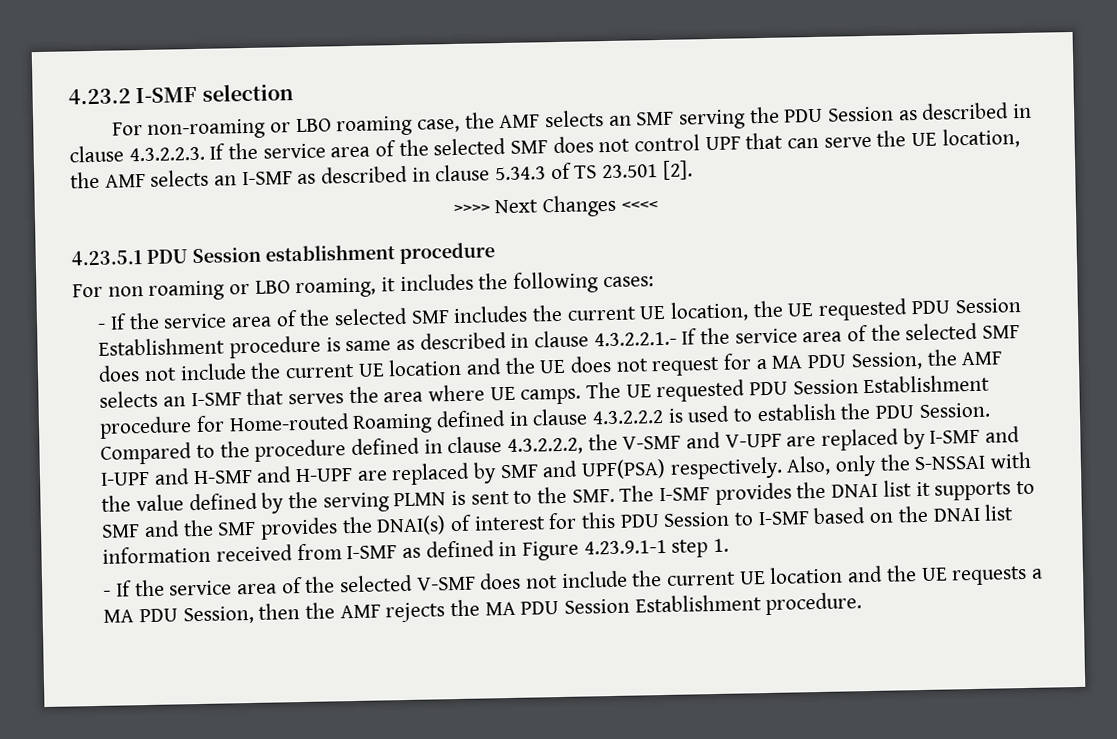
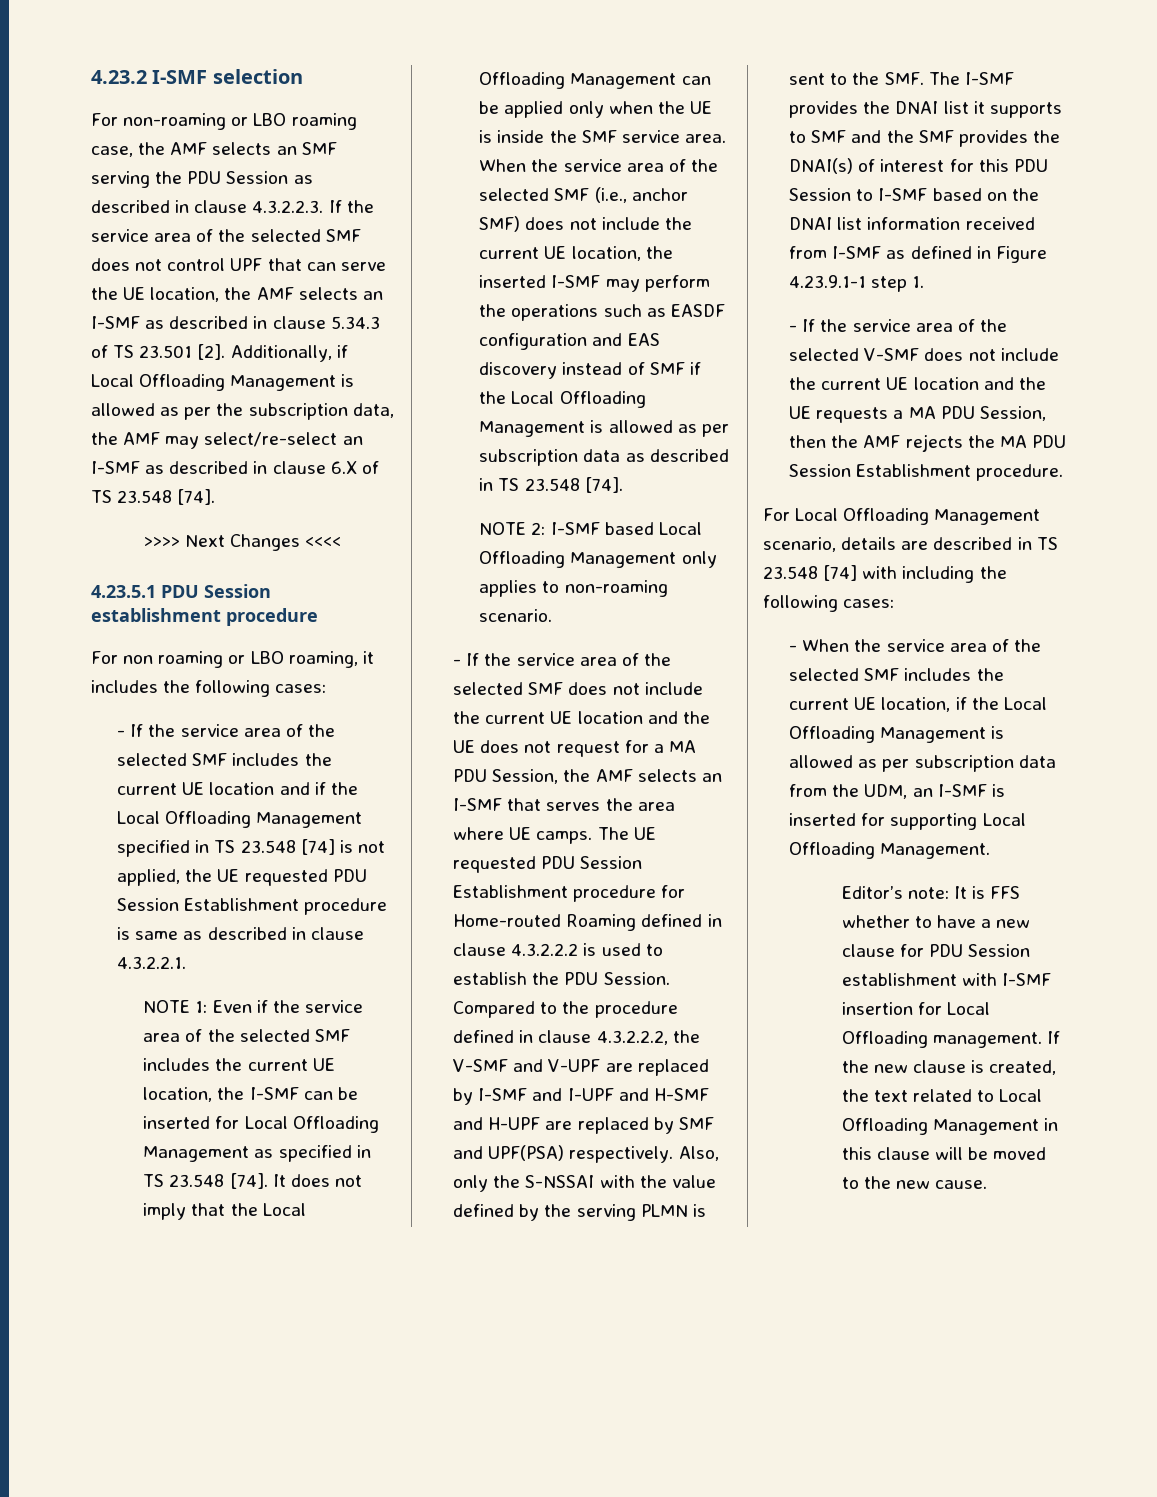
(693, 170) none -> [230,345,348,362] [91,374,355,391] [91,403,394,420] [91,432,363,449] [91,461,379,474] [91,489,216,505] Additionally, if Local Offloading Management is allowed as per the subscription data, the AMF may select/re-select an I-SMF as described in clause 6.X of TS 23.548 [74].
[670,301,750,322] location, -> [209,782,358,795] [117,811,363,828] [117,839,385,857] [117,869,181,886] location and if the Local Offloading Management specified in TS 23.548 [74] is not applied,
[593,331,677,347] 4.3.2.2.1.- -> [117,956,187,969] [143,1000,364,1013] [143,1029,350,1042] [143,1058,335,1071] [143,1087,358,1102] [143,1116,379,1133] [143,1145,371,1162] [143,1173,363,1189] [143,1203,306,1220] [479,72,711,89] [479,101,713,118] [479,130,727,143] [479,159,719,172] [479,187,688,203] [479,216,692,232] [479,246,673,261] [479,275,710,292] [479,304,725,321] [479,333,660,350] [479,362,701,379] [479,391,646,408] [479,420,729,437] [479,449,729,466] [479,477,623,493] [479,522,702,535] [479,551,717,568] [479,580,668,597] [479,609,553,622] [453,659,462,666] 4.3.2.2.1. // NOTE 1: Even if the service area of the selected SMF includes the current UE location, the I-SMF can be inserted for Local Offloading Management as specified in TS 23.548 [74]. It does not imply that the Local Offloading Management can be applied only when the UE is inside the SMF service area. When the service area of the selected SMF (i.e., anchor SMF) does not include the current UE location, the inserted I-SMF may perform the operations such as EASDF configuration and EAS discovery instead of SMF if the Local Offloading Management is allowed as per subscription data as described in TS 23.548 [74]. // NOTE 2: I-SMF based Local Offloading Management only applies to non-roaming scenario. // -
(863, 604) none -> [763,508,1041,525] [763,537,1058,552] [763,565,1007,583] [763,595,895,612] [789,639,1041,652] [789,668,1004,681] [789,697,1047,712] [789,726,1005,743] [789,755,1056,772] [789,784,1005,799] [789,813,1026,830] [789,842,991,859] [841,886,1021,899] [841,915,1031,928] [841,944,1030,957] [841,973,1051,986] [841,1002,990,1015] [841,1031,1060,1048] [841,1060,1057,1075] [841,1089,1043,1102] [841,1118,1058,1135] [841,1147,1047,1160] [841,1176,987,1189] // For Local Offloading Management scenario, details are described in TS 23.548 [74] with including the following cases: // - When the service area of the selected SMF includes the current UE location, if the Local Offloading Management is allowed as per subscription data from the UDM, an I-SMF is inserted for supporting Local Offloading Management. // Editor’s note: It is FFS whether to have a new clause for PDU Session establishment with I-SMF insertion for Local Offloading management. If the new clause is created, the text related to Local Offloading Management in this clause will be moved to the new cause.

